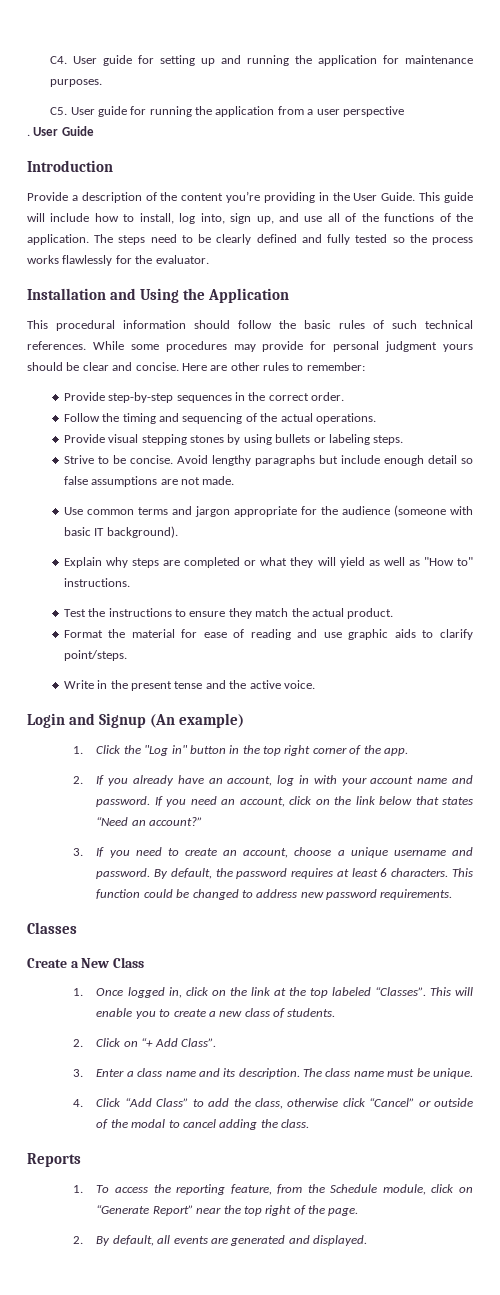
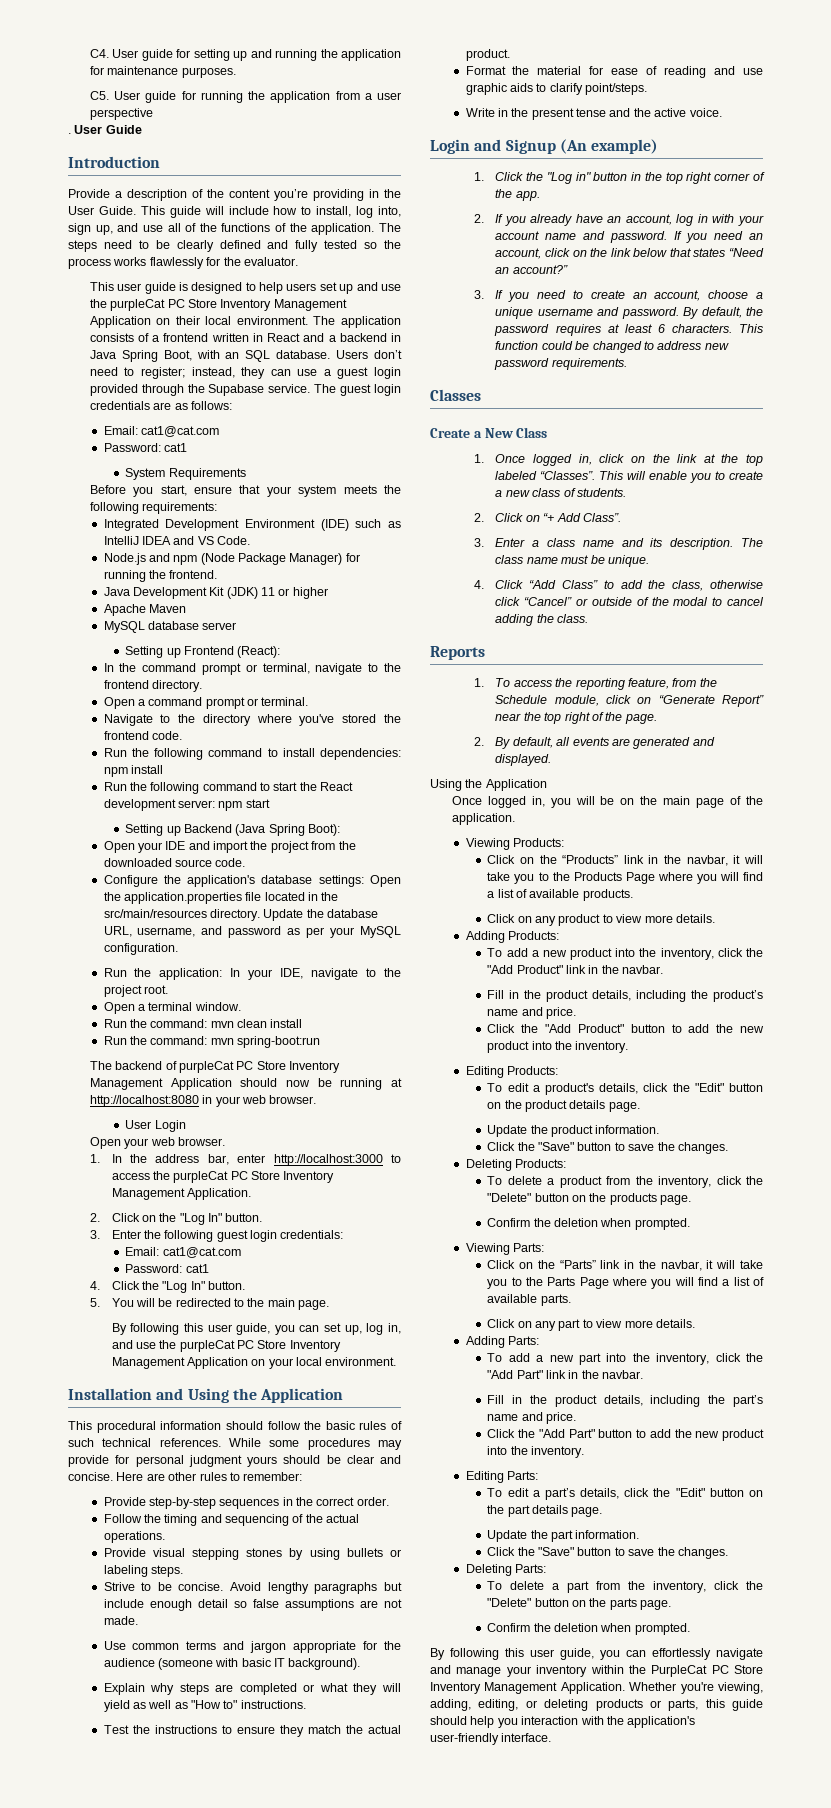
(209, 259) none -> [89,282,401,294] [89,299,347,311] [89,316,402,328] [89,333,401,342] [89,350,402,362] [89,367,401,379] [89,384,401,396] [89,401,232,410] [103,426,219,437] [103,443,187,452] [125,468,246,480] [89,485,401,497] [89,502,218,514] [103,519,401,531] [103,536,251,545] [103,553,360,565] [103,570,218,582] [103,587,328,599] [103,604,186,616] [103,621,237,633] [125,646,281,658] [103,663,401,675] [103,680,202,692] [103,697,309,709] [103,714,401,726] [103,731,182,740] [103,748,401,760] [103,765,163,777] [103,782,354,794] [103,799,270,811] [125,824,341,836] [103,841,356,853] [103,858,246,867] [103,875,402,887] [103,892,339,904] [103,909,379,921] [103,926,401,938] [103,943,178,955] [103,968,401,980] [103,985,168,997] [103,1002,241,1014] [103,1019,303,1028] [103,1036,321,1048] [89,1061,341,1073] [89,1078,403,1090] [89,1095,317,1107] [125,1120,186,1132] [89,1137,225,1149] [89,1154,402,1166] [111,1171,335,1183] [111,1188,251,1200] [89,1213,263,1225] [89,1230,344,1242] [125,1247,241,1258] [125,1264,209,1273] [89,1281,246,1293] [89,1298,330,1310] [111,1323,401,1335] [111,1340,341,1352] [111,1357,397,1369] // This user guide is designed to help users set up and use the purpleCat PC Store Inventory Management Application on their local environment. The application consists of a frontend written in React and a backend in Java Spring Boot, with an SQL database. Users don’t need to register; instead, they can use a guest login provided through the Supabase service. The guest login credentials are as follows: // Email: cat1@cat.com // Password: cat1 // System Requirements // Before you start, ensure that your system meets the following requirements: // Integrated Development Environment (IDE) such as IntelliJ IDEA and VS Code. // Node.js and npm (Node Package Manager) for running the frontend. // Java Development Kit (JDK) 11 or higher // Apache Maven // MySQL database server // Setting up Frontend (React): // In the command prompt or terminal, navigate to the frontend directory. // Open a command prompt or terminal. // Navigate to the directory where you've stored the frontend code. // Run the following command to install dependencies: npm install // Run the following command to start the React development server: npm start // Setting up Backend (Java Spring Boot): // Open your IDE and import the project from the downloaded source code. // Configure the application's database settings: Open the application.properties file located in the src/main/resources directory. Update the database URL, username, and password as per your MySQL configuration. // Run the application: In your IDE, navigate to the project root. // Open a terminal window. // Run the command: mvn clean install // Run the command: mvn spring-boot:run // The backend of purpleCat PC Store Inventory Management Application should now be running at http://localhost:8080 in your web browser. // User Login // Open your web browser. // 1. In the address bar, enter http://localhost:3000 to access the purpleCat PC Store Inventory Management Application. // 2. Click on the "Log In" button. // 3. Enter the following guest login credentials: // Email: cat1@cat.com // Password: cat1 // 4. Click the "Log In" button. // 5. You will be redirected to the main page. // By following this user guide, you can set up, log in, and use the purpleCat PC Store Inventory Management Application on your local environment.
(368, 1240) none -> [430,779,547,791] [451,796,763,808] [451,813,515,825] [465,838,564,850] [487,855,764,866] [487,872,764,884] [487,889,633,901] [487,914,715,926] [465,931,559,943] [487,948,763,960] [487,965,664,974] [487,990,763,1002] [487,1007,577,1019] [487,1024,764,1033] [487,1041,629,1053] [465,1066,558,1078] [487,1083,763,1095] [487,1100,640,1112] [487,1125,660,1137] [487,1142,728,1154] [465,1159,566,1171] [487,1176,763,1188] [487,1193,692,1205] [487,1218,690,1230] [465,1243,544,1255] [487,1260,763,1271] [487,1277,764,1289] [487,1294,571,1306] [487,1319,695,1331] [465,1336,539,1348] [487,1353,764,1365] [487,1370,644,1379] [487,1395,763,1407] [487,1412,577,1424] [487,1429,764,1441] [487,1446,585,1458] [465,1471,538,1483] [487,1488,763,1500] [487,1505,603,1517] [487,1530,640,1542] [487,1547,728,1559] [465,1564,546,1576] [487,1581,763,1593] [487,1598,672,1610] [487,1623,690,1635] [430,1648,763,1660] [430,1665,763,1677] [430,1682,763,1694] [430,1699,763,1711] [430,1716,696,1728] [430,1733,552,1745] // Using the Application // Once logged in, you will be on the main page of the application. // Viewing Products: // Click on the “Products” link in the navbar, it will take you to the Products Page where you will find a list of available products. // Click on any product to view more details. // Adding Products: // To add a new product into the inventory, click the "Add Product" link in the navbar. // Fill in the product details, including the product’s name and price. // Click the "Add Product" button to add the new product into the inventory. // Editing Products: // To edit a product's details, click the "Edit" button on the product details page. // Update the product information. // Click the "Save" button to save the changes. // Deleting Products: // To delete a product from the inventory, click the "Delete" button on the products page. // Confirm the deletion when prompted. // Viewing Parts: // Click on the “Parts” link in the navbar, it will take you to the Parts Page where you will find a list of available parts. // Click on any part to view more details. // Adding Parts: // To add a new part into the inventory, click the "Add Part" link in the navbar. // Fill in the product details, including the part’s name and price. // Click the "Add Part" button to add the new product into the inventory. // Editing Parts: // To edit a part’s details, click the "Edit" button on the part details page. // Update the part information. // Click the "Save" button to save the changes. // Deleting Parts: // To delete a part from the inventory, click the "Delete" button on the parts page. // Confirm the deletion when prompted. // By following this user guide, you can effortlessly navigate and manage your inventory within the PurpleCat PC Store Inventory Management Application. Whether you're viewing, adding, editing, or deleting products or parts, this guide should help you interaction with the application's user-friendly interface.

